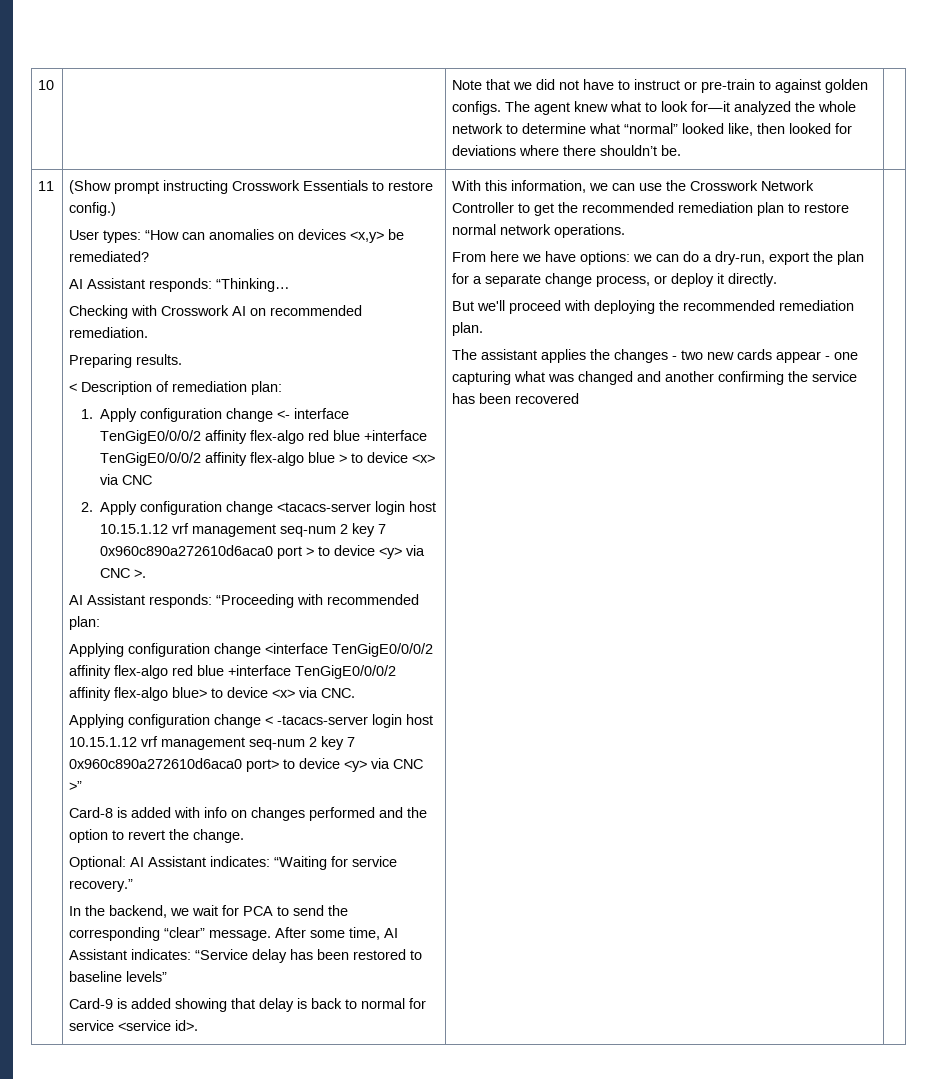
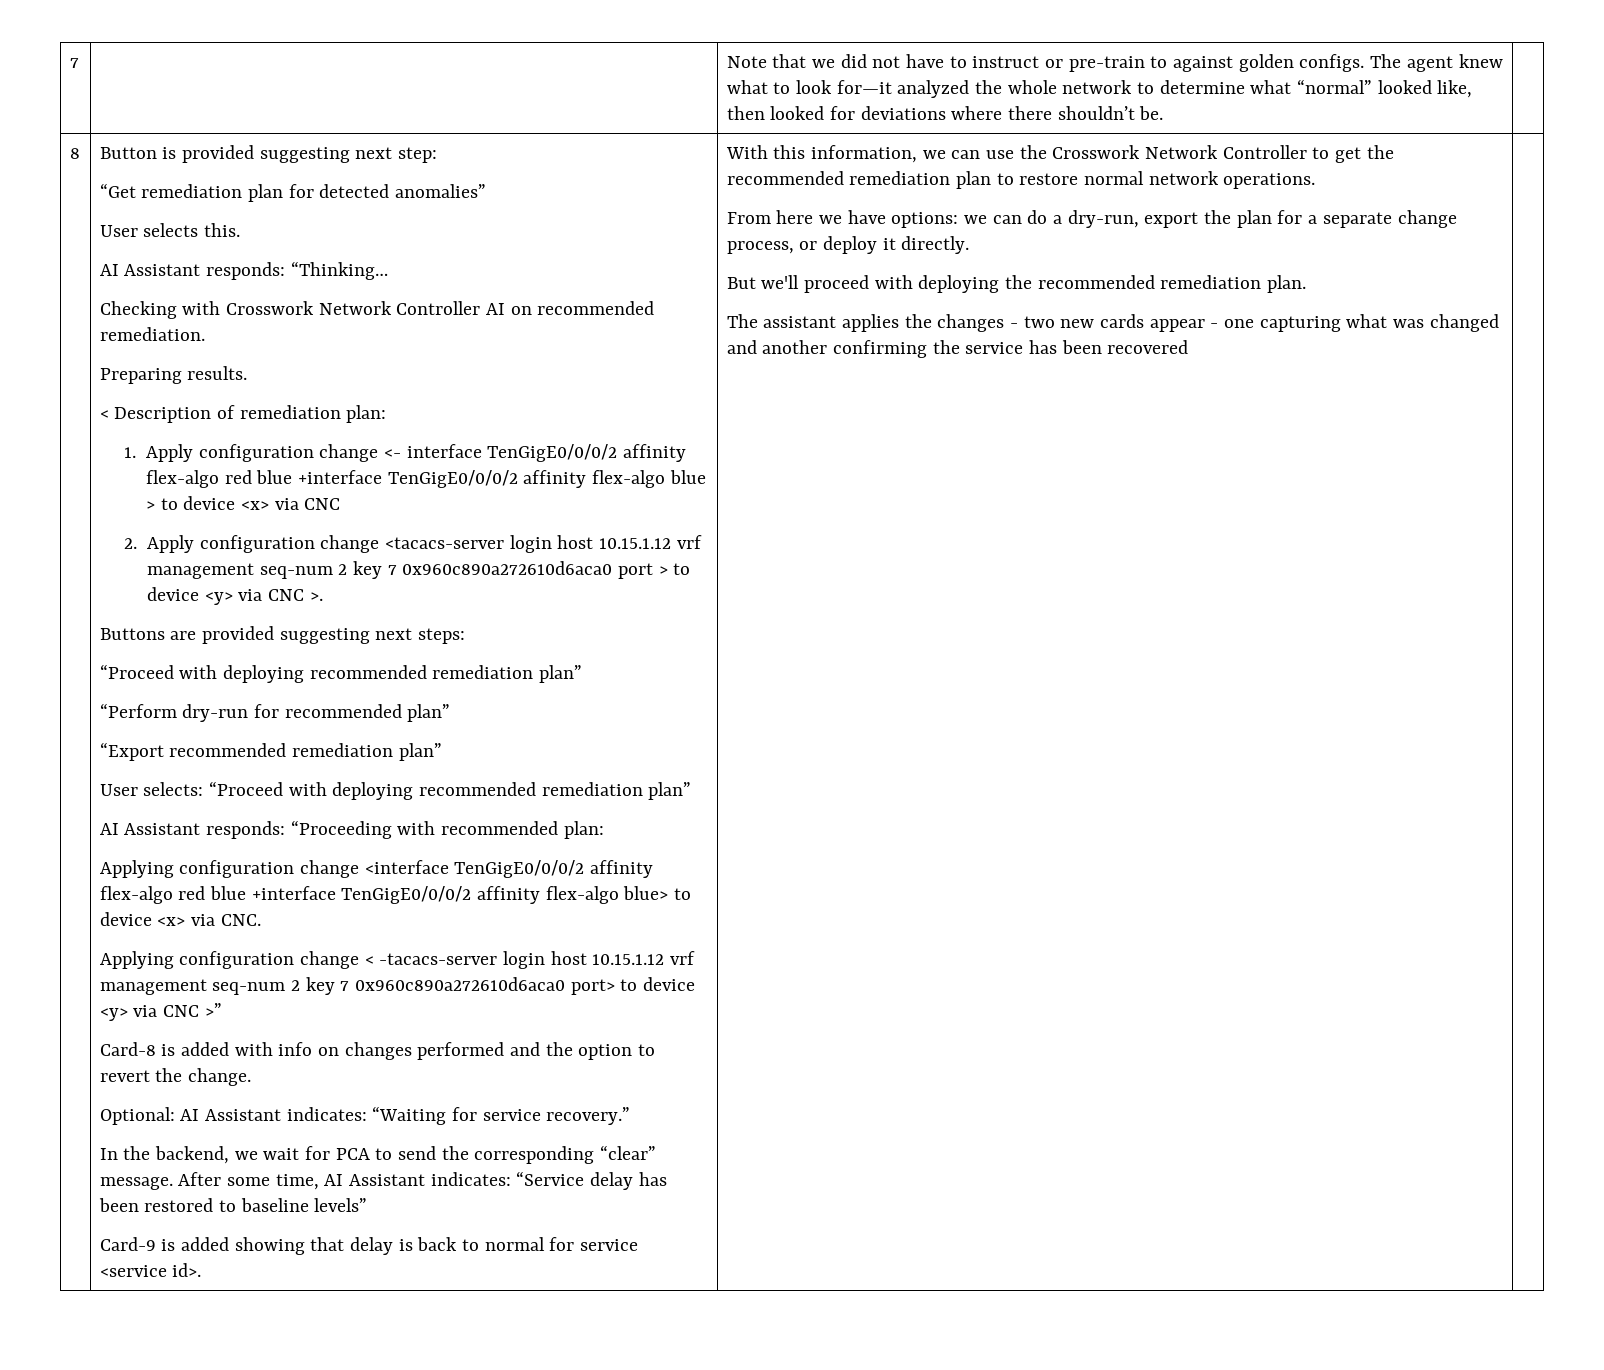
[38,80,55,90] 10 -> [69,58,79,68] 7
[38,181,55,191] [69,180,434,194] [69,202,117,216] [69,229,405,243] [69,251,150,262] 11 | (Show prompt instructing Crosswork Essentials to restore config.) // User types: “How can anomalies on devices <x,y> be remediated? -> [69,148,80,159] [99,145,438,163] [99,183,487,202] [99,223,241,237] 8 | Button is provided suggesting next step: // “Get remediation plan for detected anomalies” // User selects this.
(230, 310) none -> [318,301,481,315] Network Controller
(147, 573) none -> [99,626,466,644] [99,664,583,683] [99,703,451,722] [99,742,442,761] [99,781,692,800] // Buttons are provided suggesting next steps: // “Proceed with deploying recommended remediation plan” // “Perform dry-run for recommended plan” // “Export recommended remediation plan” // User selects: “Proceed with deploying recommended remediation plan”

